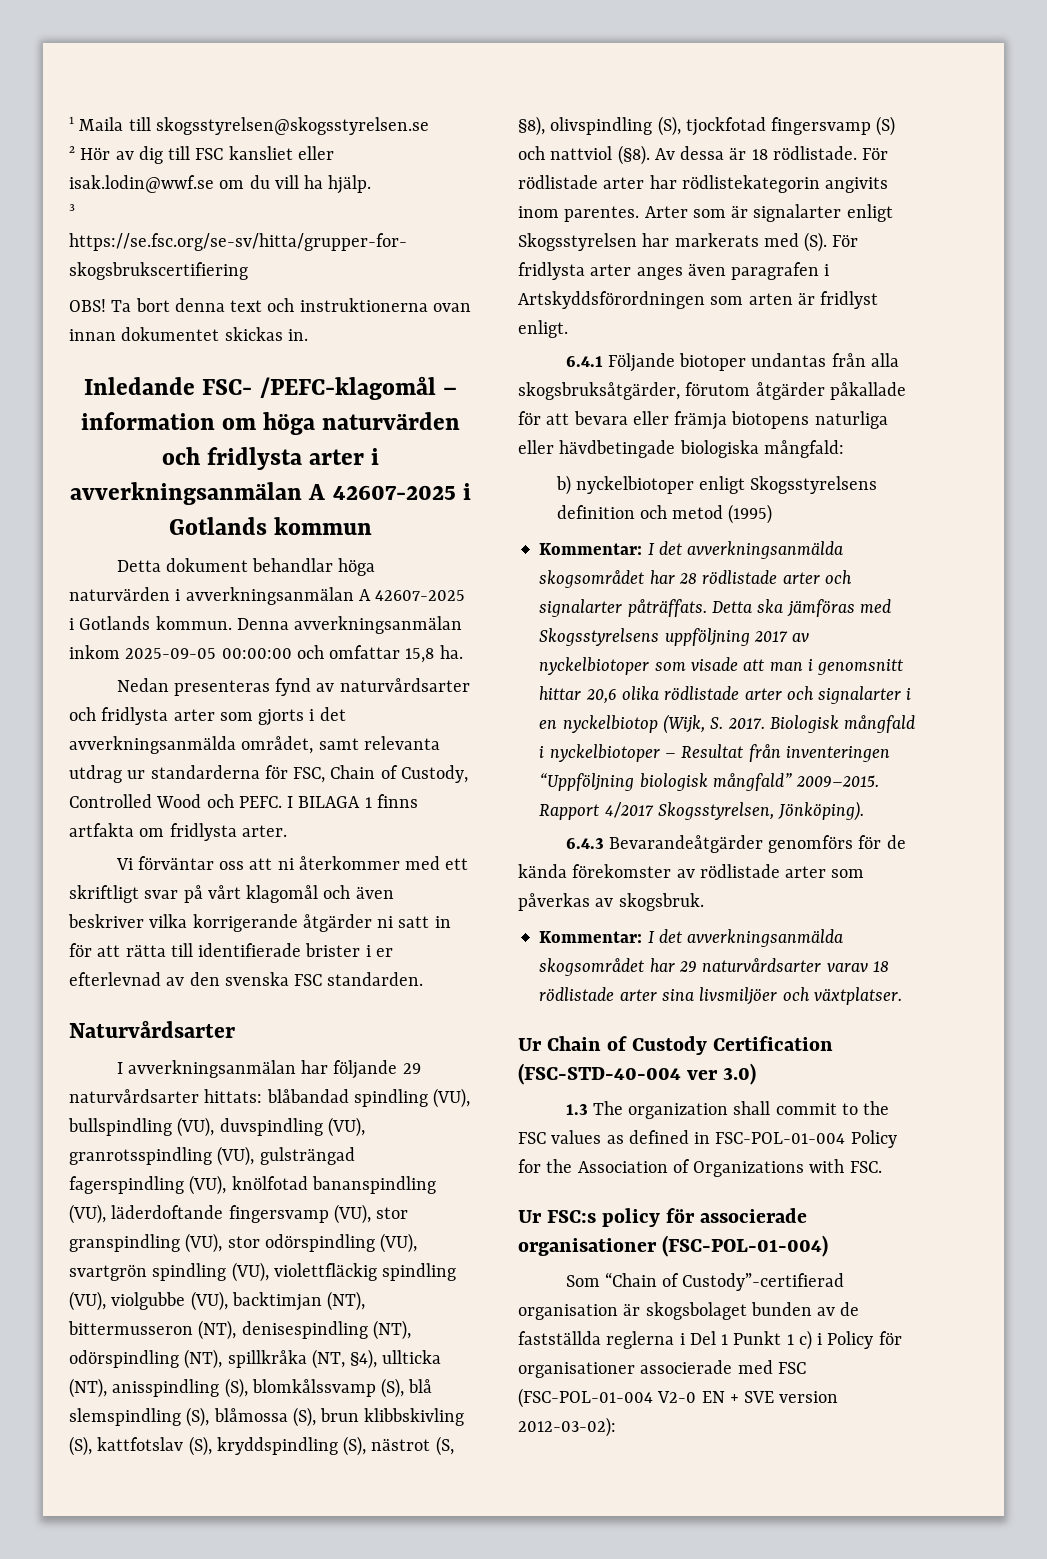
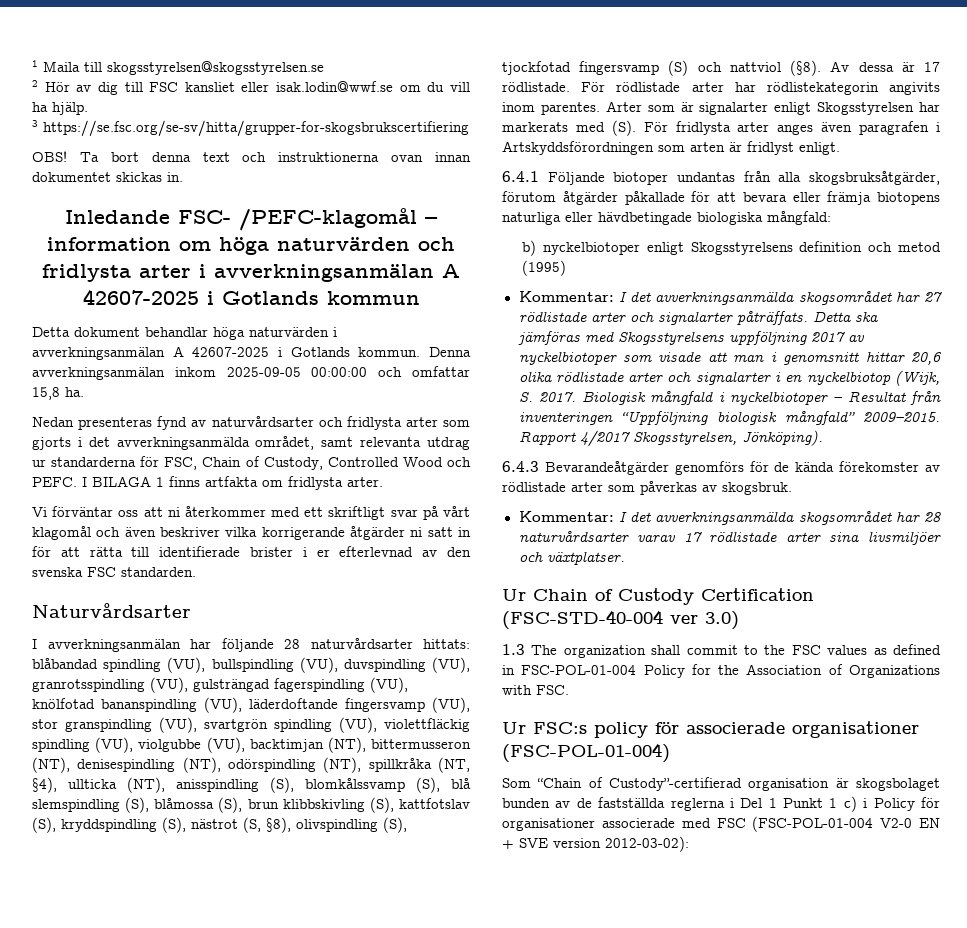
[402,1063,421,1074] 29 -> [284,639,300,649] 28
[227,1233,418,1253] stor odörspindling (VU), -> (197, 725) none
[751,149,768,160] 18 -> [924,62,940,72] 17
[678,573,697,584] 28 -> [924,292,943,302] 27
[678,961,697,972] 29 -> [924,512,941,522] 28
[872,961,889,972] 18 -> [683,532,703,542] 17

